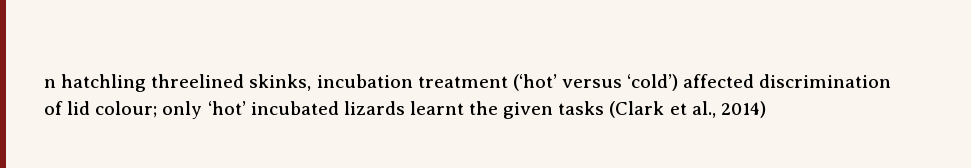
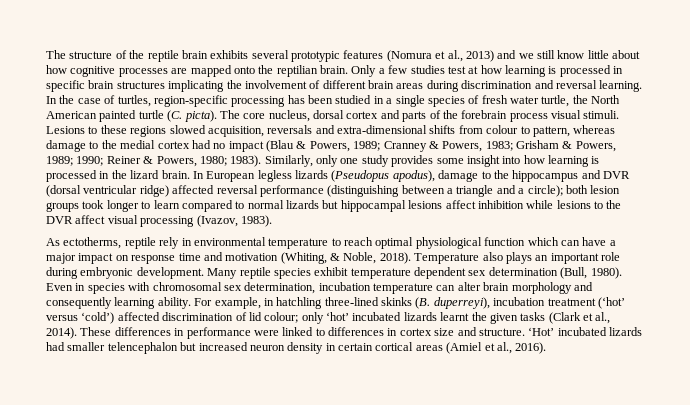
[44,74,312,92] n hatchling threelined skinks, -> [46,50,641,62] [46,65,624,77] [46,80,643,92] [46,95,621,107] [46,110,620,122] [46,125,616,137] [46,140,616,152] [46,155,600,167] [46,170,630,182] [46,185,621,197] [46,200,622,212] [46,215,272,227] [46,237,616,249] [46,252,620,264] [46,267,622,279] [46,282,593,294] [46,297,490,309] The structure of the reptile brain exhibits several prototypic features (Nomura et al., 2013) and we still know little about how cognitive processes are mapped onto the reptilian brain. Only a few studies test at how learning is processed in specific brain structures implicating the involvement of different brain areas during discrimination and reversal learning. In the case of turtles, region-specific processing has been studied in a single species of fresh water turtle, the North American painted turtle (C. picta). The core nucleus, dorsal cortex and parts of the forebrain process visual stimuli. Lesions to these regions slowed acquisition, reversals and extra-dimensional shifts from colour to pattern, whereas damage to the medial cortex had no impact (Blau & Powers, 1989; Cranney & Powers, 1983; Grisham & Powers, 1989; 1990; Reiner & Powers, 1980; 1983). Similarly, only one study provides some insight into how learning is processed in the lizard brain. In European legless lizards (Pseudopus apodus), damage to the hippocampus and DVR (dorsal ventricular ridge) affected reversal performance (distinguishing between a triangle and a circle); both lesion groups took longer to learn compared to normal lizards but hippocampal lesions affect inhibition while lesions to the DVR affect visual processing (Ivazov, 1983). // As ectotherms, reptile rely in environmental temperature to reach optimal physiological function which can have a major impact on response time and motivation (Whiting, & Noble, 2018). Temperature also plays an important role during embryonic development. Many reptile species exhibit temperature dependent sex determination (Bull, 1980). Even in species with chromosomal sex determination, incubation temperature can alter brain morphology and consequently learning ability. For example, in hatchling three-lined skinks (B. duperreyi),
[720,101,766,118] 2014) -> [46,327,642,339] [46,342,547,354] 2014). These differences in performance were linked to differences in cortex size and structure. ‘Hot’ incubated lizards had smaller telencephalon but increased neuron density in certain cortical areas (Amiel et al., 2016).

